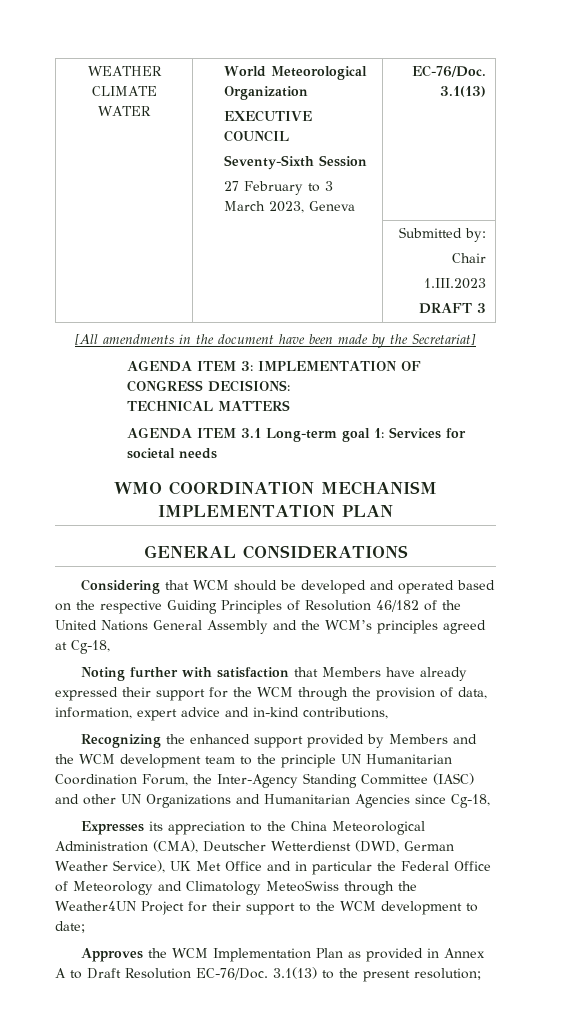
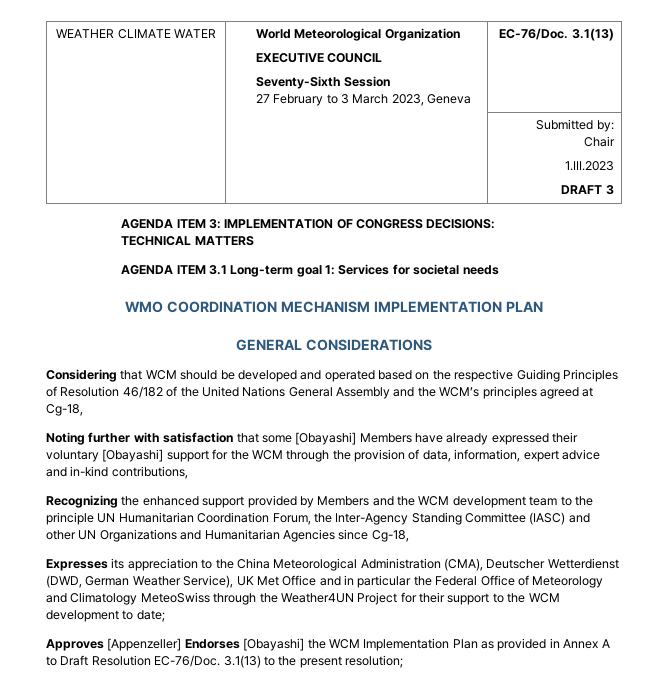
[75,334,476,348] // [All amendments in the document have been made by the Secretariat] -> (614, 190) none
(318, 672) none -> [261,432,357,445] some [Obayashi]
(151, 692) none -> [46,449,164,462] voluntary [Obayashi]
(143, 955) none -> [107,638,305,651] [Appenzeller] Endorses [Obayashi]

